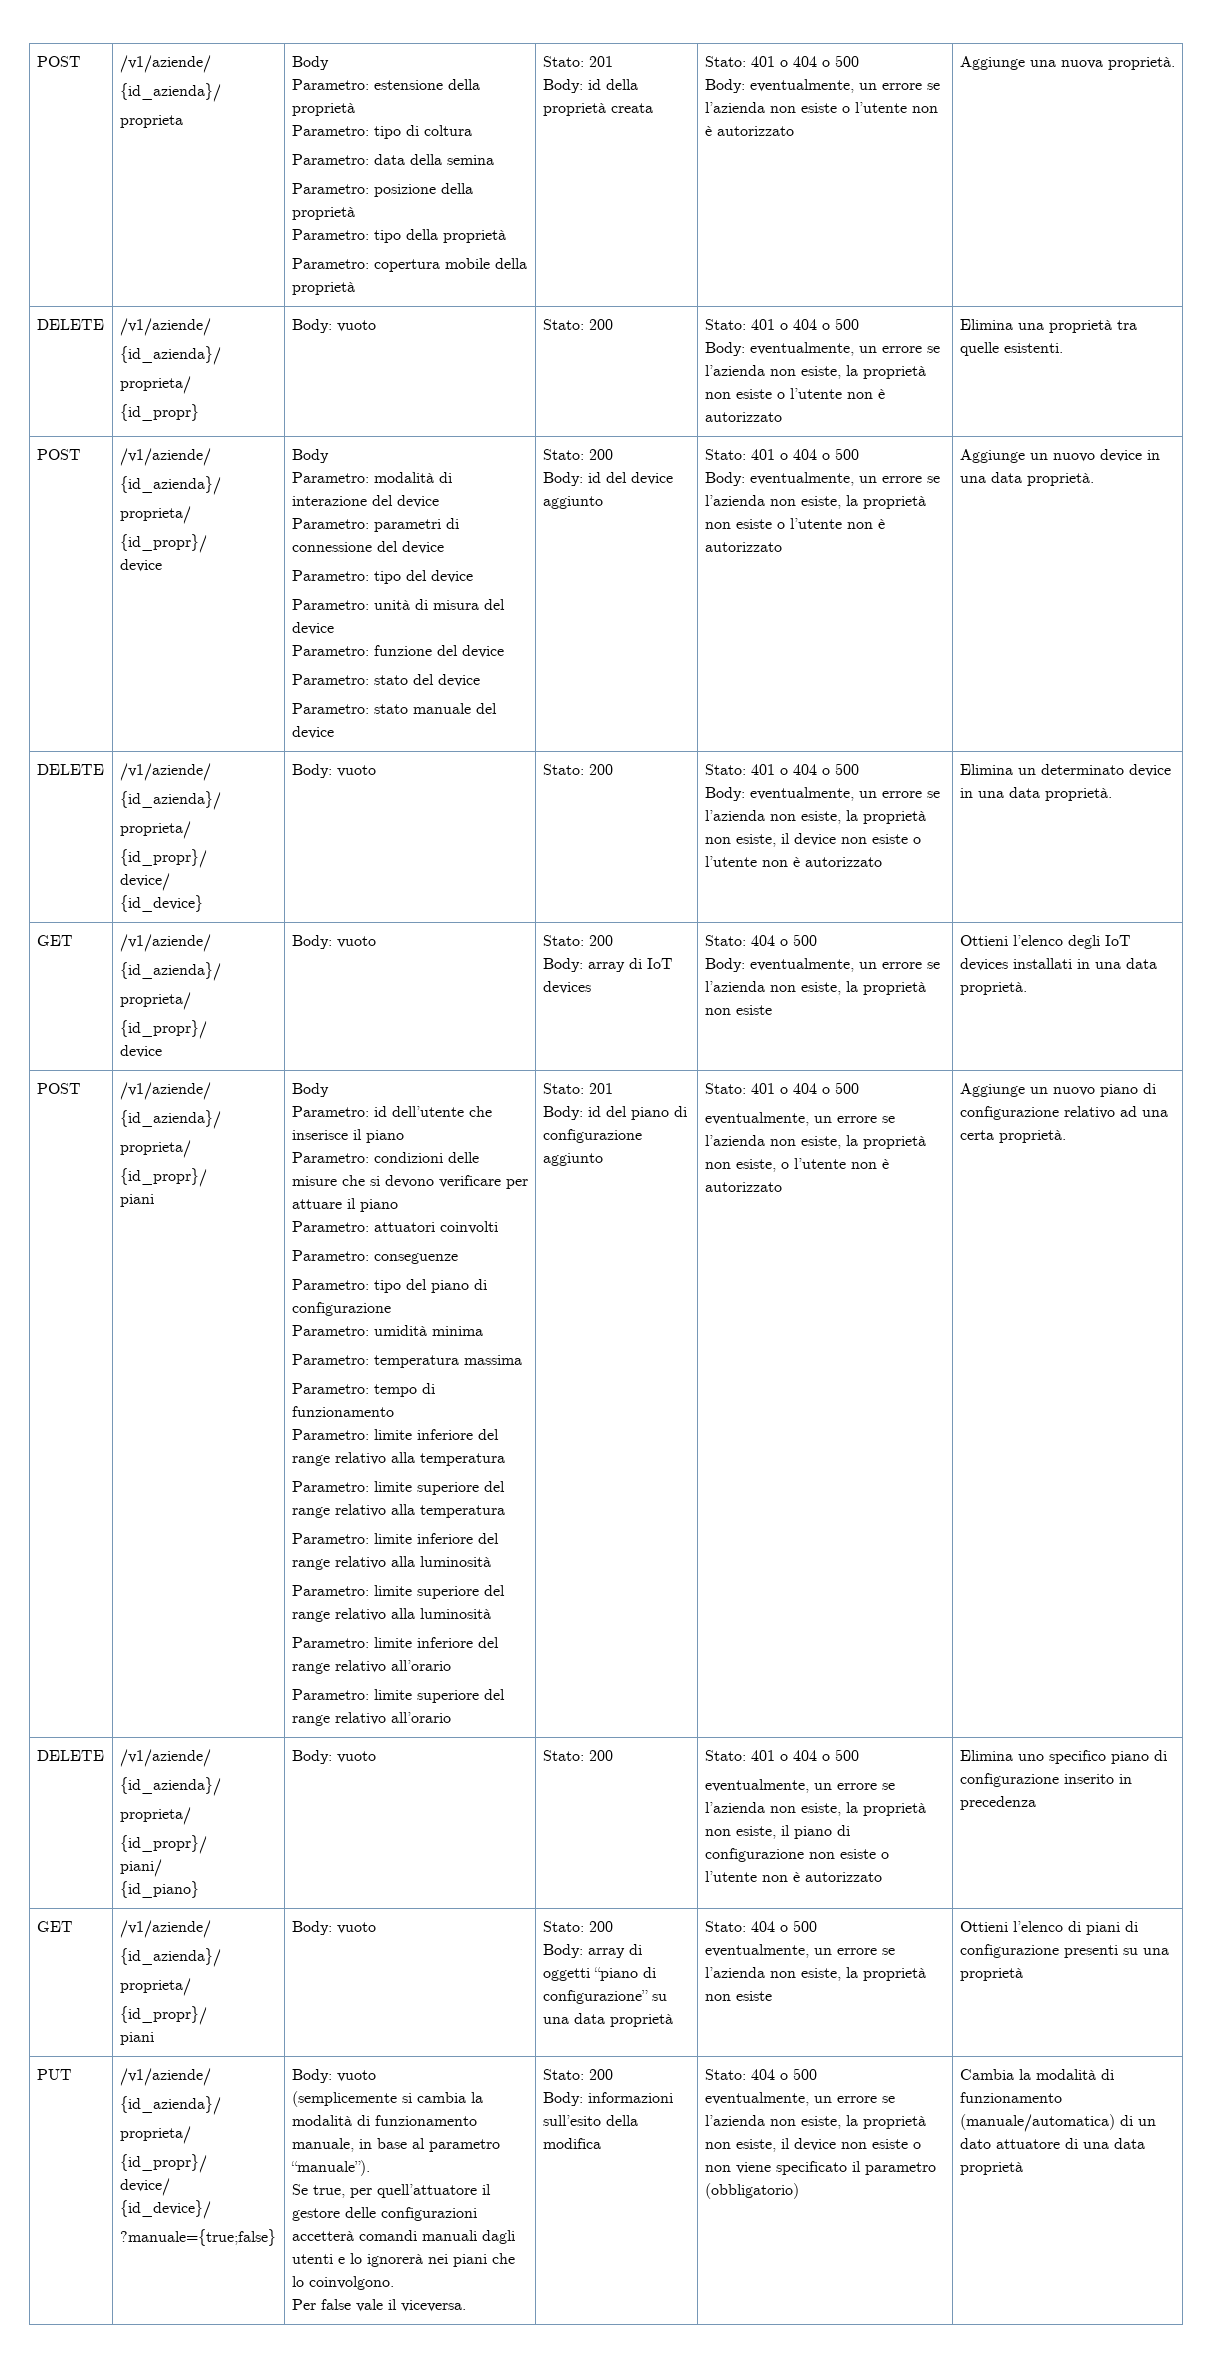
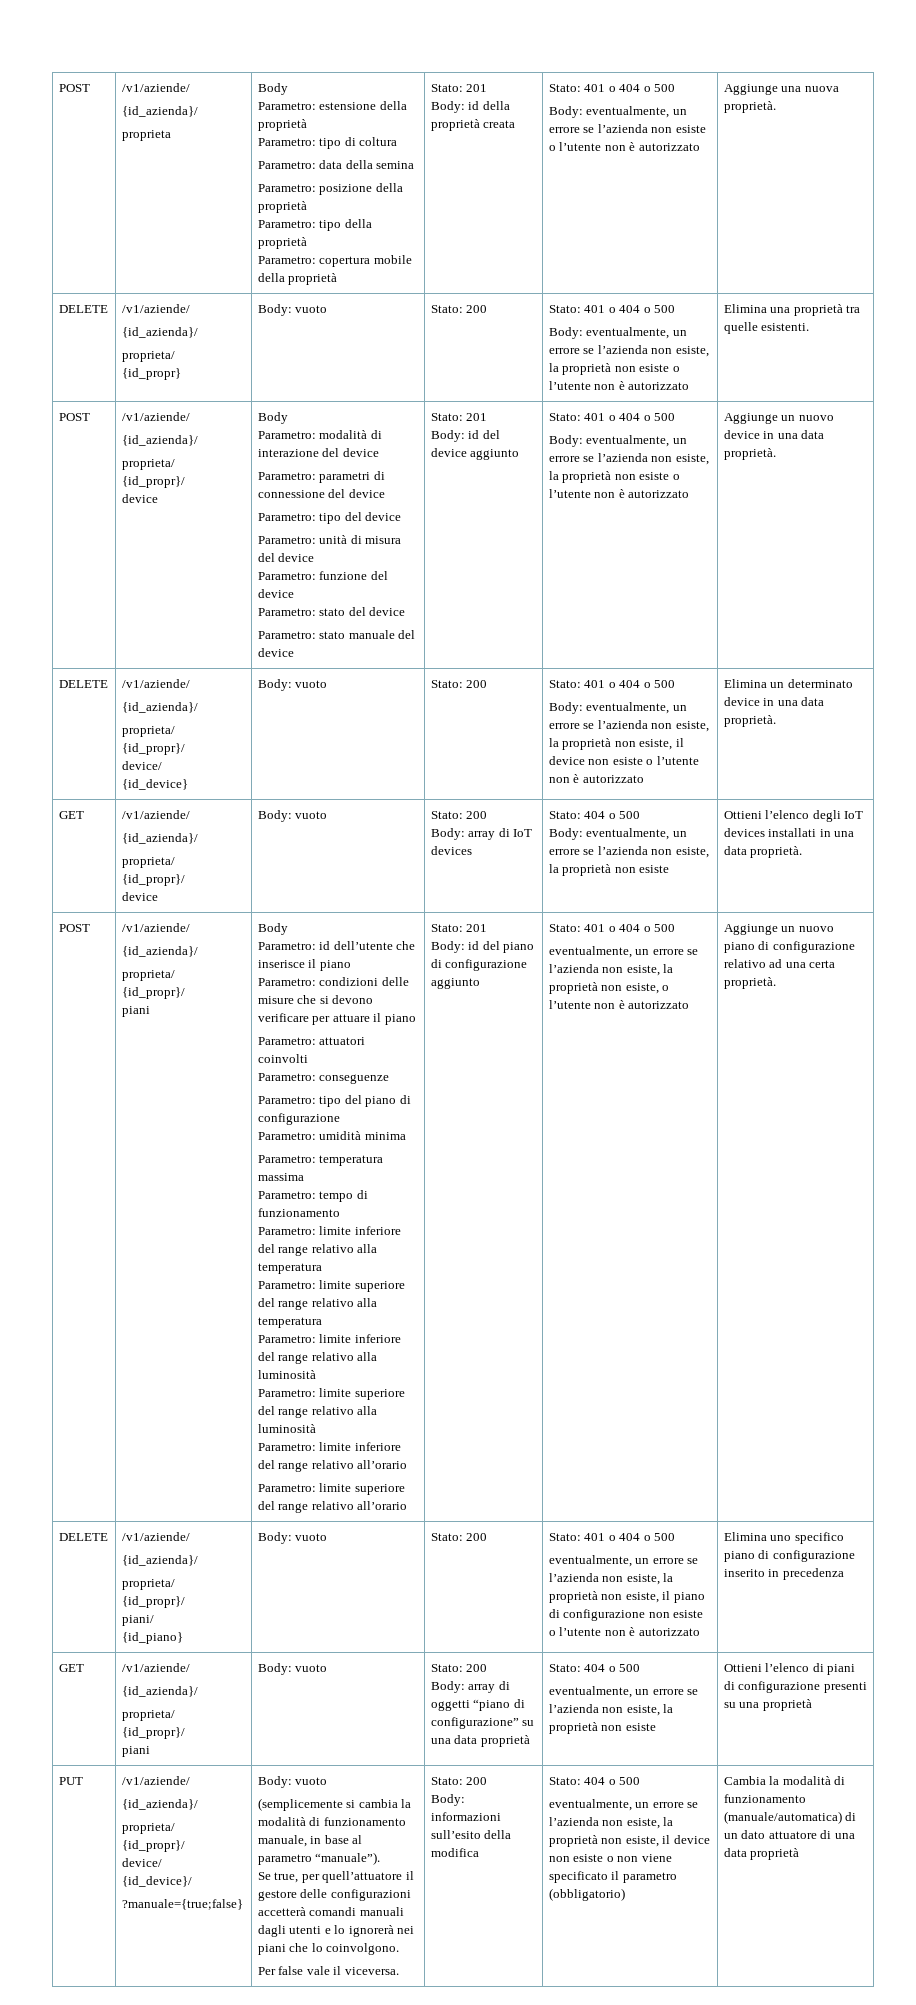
[588,449,613,460] 200 -> [466,413,488,421] 201

